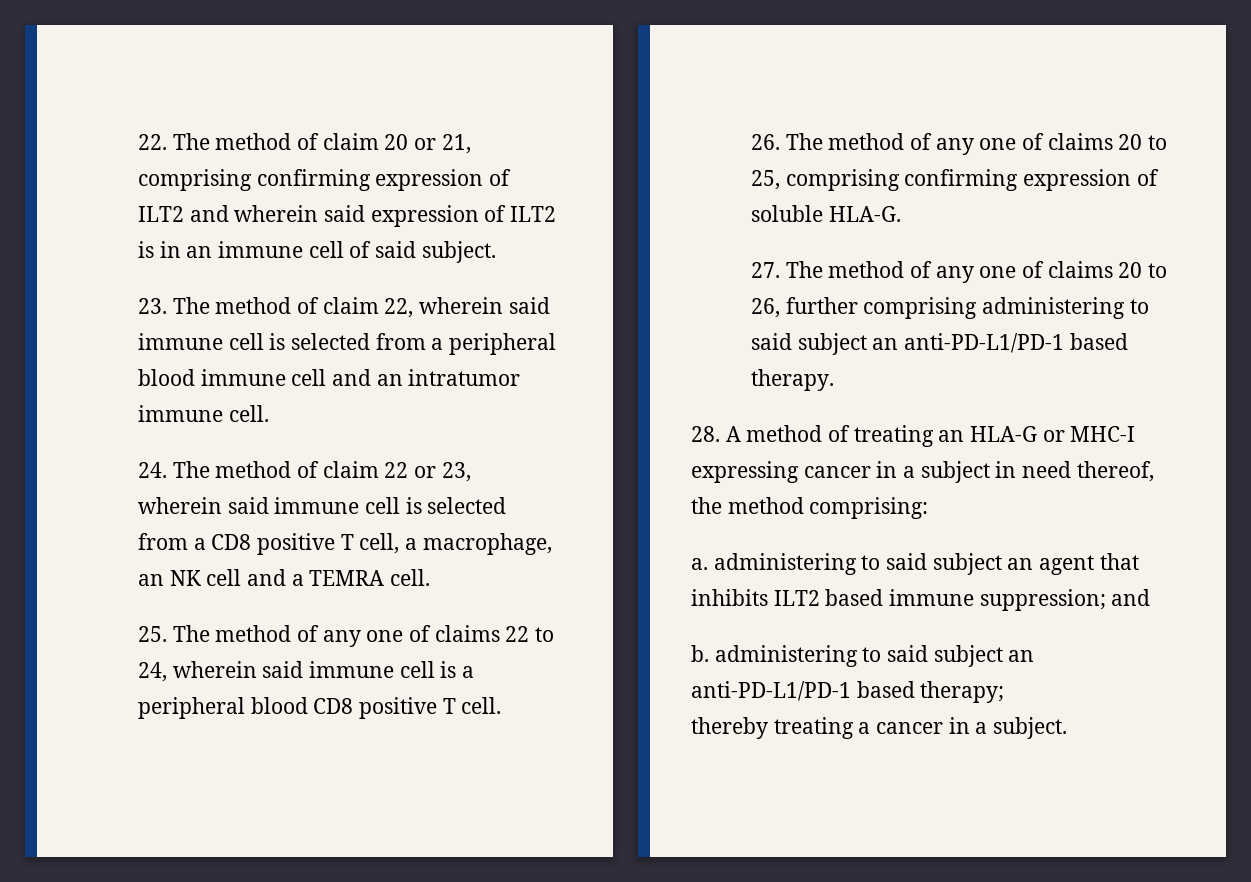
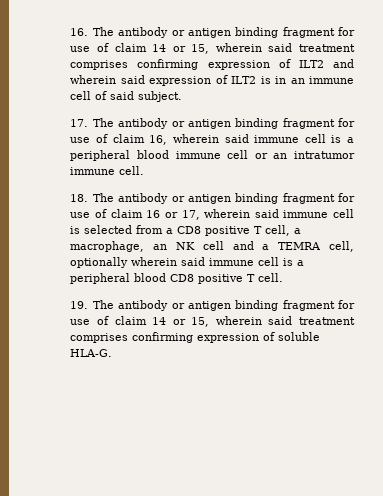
[137,133,471,154] [137,169,252,191] 22. The method of claim 20 or 21, comprising -> [70,27,355,38] [70,43,355,54] [70,60,129,70] 16. The antibody or antigen binding fragment for use of claim 14 or 15, wherein said treatment comprises
[137,297,550,318] [137,333,426,350] 23. The method of claim 22, wherein said immune cell is selected from -> [70,118,355,129] [70,134,342,145] 17. The antibody or antigen binding fragment for use of claim 16, wherein said immune cell is
[331,369,371,386] and -> [254,153,268,159] or
[137,461,471,482] 24. The method of claim 22 or 23, -> [70,193,355,204] [70,209,200,220] 18. The antibody or antigen binding fragment for use of claim 16 or 17,
[389,569,430,586] [137,625,554,647] [137,662,167,682] cell. // 25. The method of any one of claims 22 to 24, -> [329,241,355,252] [70,257,129,268] cell, optionally
[750,133,1167,155] [750,169,900,191] 26. The method of any one of claims 20 to 25, comprising -> [70,300,355,311] [70,316,355,327] [70,333,129,343] 19. The antibody or antigen binding fragment for use of claim 14 or 15, wherein said treatment comprises
[750,261,1167,283] [750,297,1149,319] [750,333,1128,355] [750,369,834,391] [691,425,1136,447] [691,461,1154,483] [691,497,929,519] [691,553,1139,575] [691,589,1151,611] [691,645,1035,667] [691,681,1005,703] [691,717,1068,739] // 27. The method of any one of claims 20 to 26, further comprising administering to said subject an anti-PD-L1/PD-1 based therapy. // 28. A method of treating an HLA-G or MHC-I expressing cancer in a subject in need thereof, the method comprising: // a. administering to said subject an agent that inhibits ILT2 based immune suppression; and // b. administering to said subject an anti-PD-L1/PD-1 based therapy; // thereby treating a cancer in a subject. -> (113, 353) none

